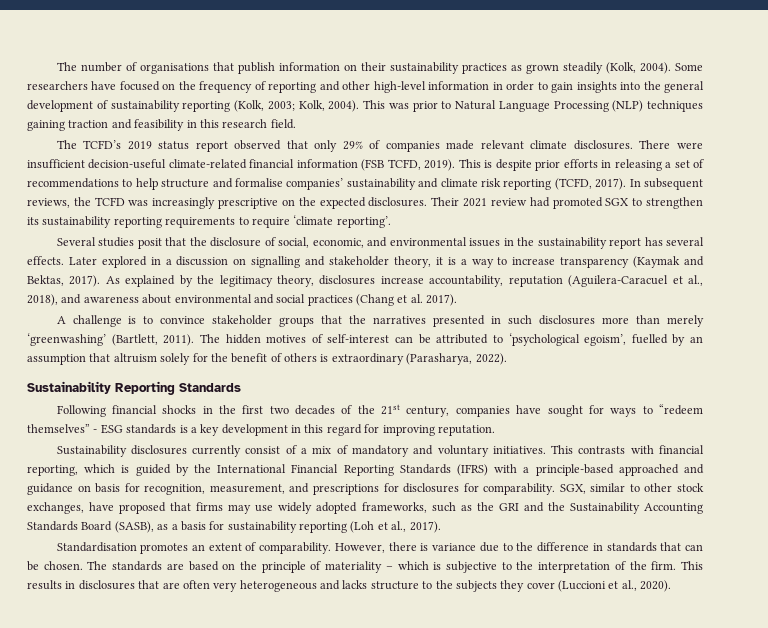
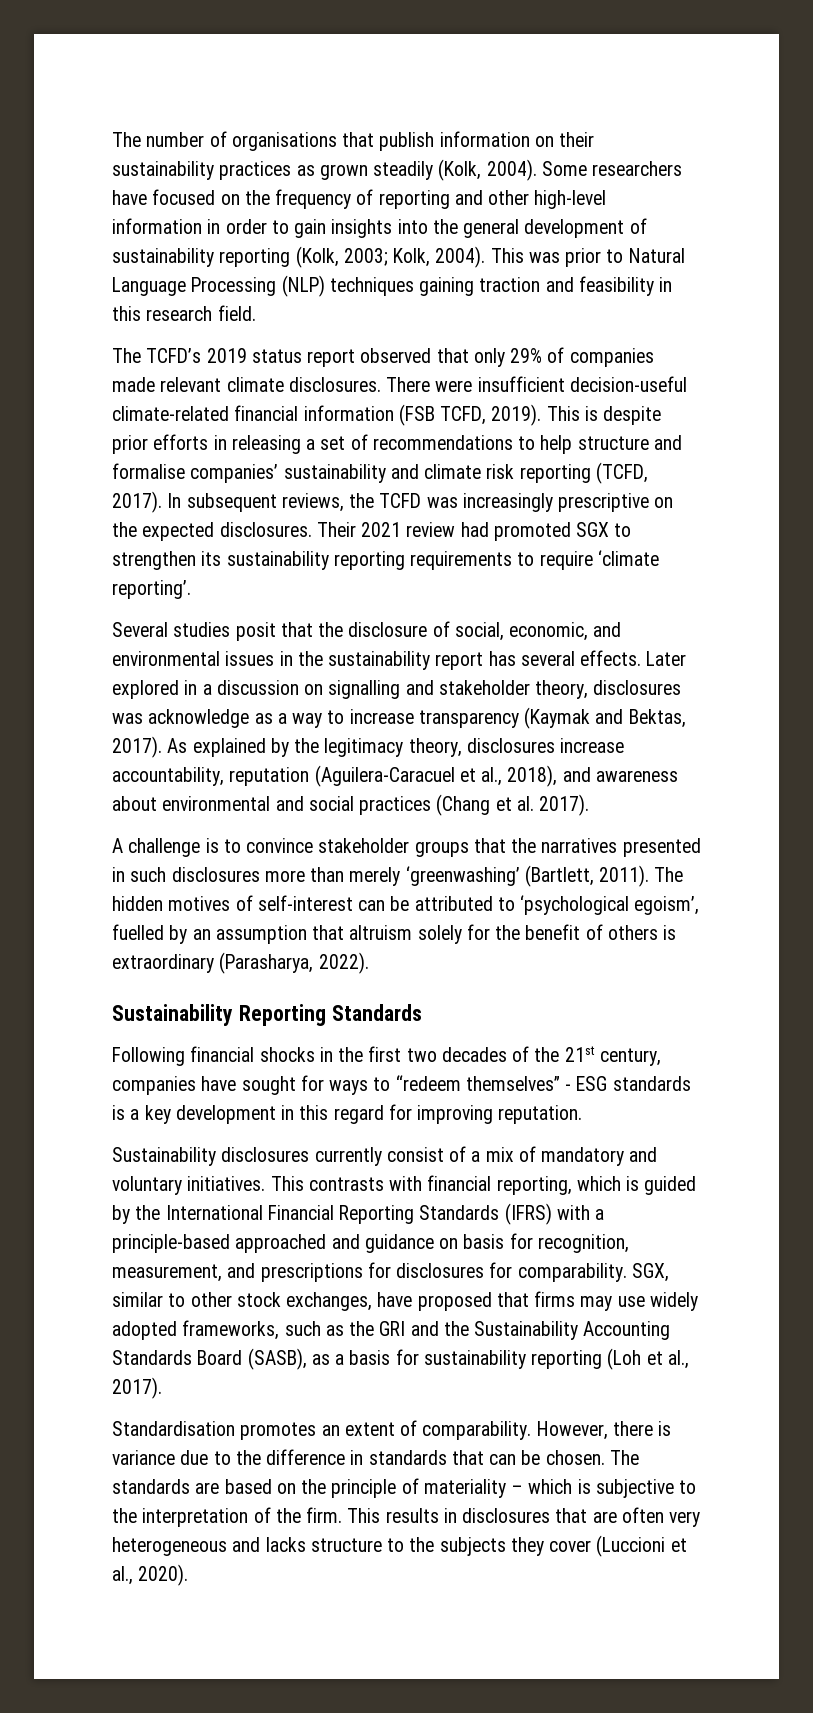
[435,257,456,265] it is -> [593,680,682,695] [112,709,273,728] disclosures was acknowledge as

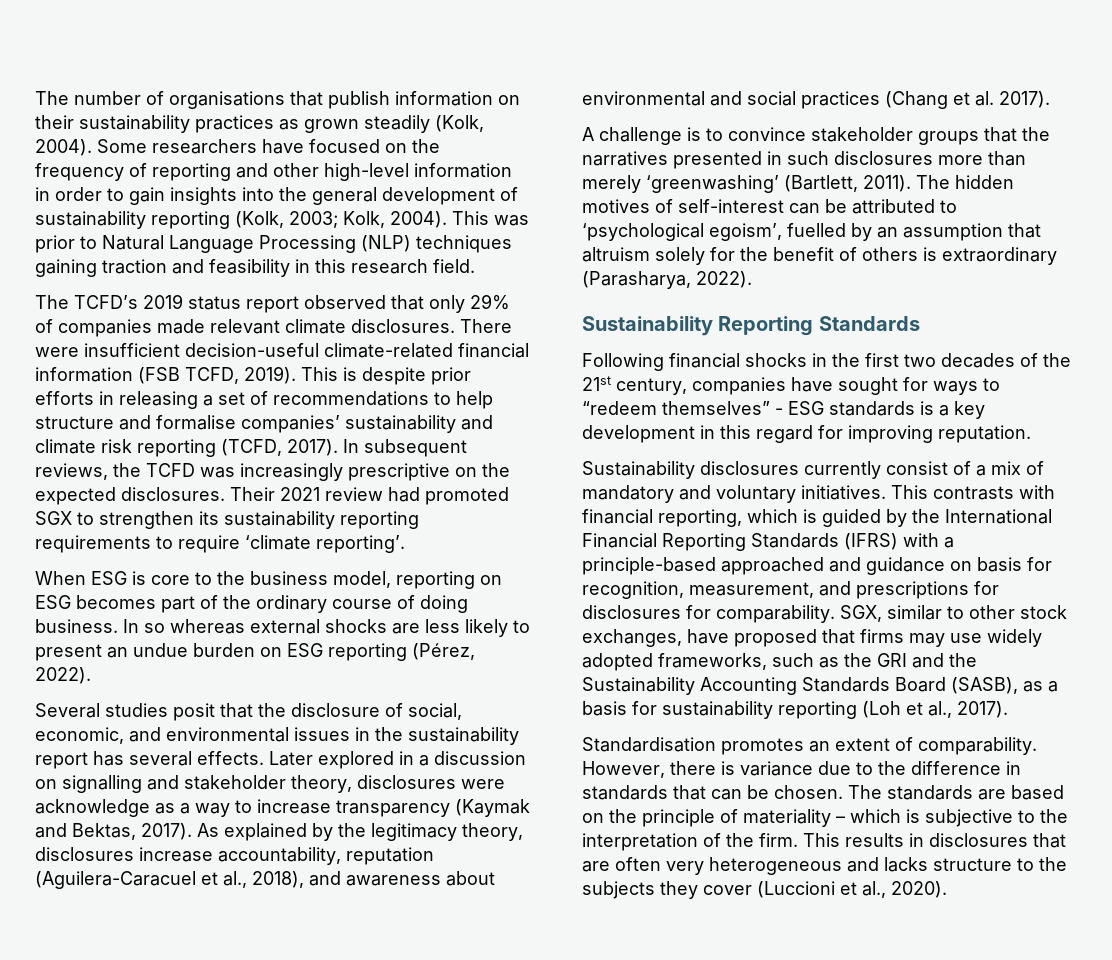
(191, 589) none -> [35,571,502,589] [35,595,468,613] [35,619,530,637] [35,643,475,661] [35,667,91,684] // When ESG is core to the business model, reporting on ESG becomes part of the ordinary course of doing business. In so whereas external shocks are less likely to present an undue burden on ESG reporting (Pérez, 2022).
[112,713,143,724] was -> [461,779,505,789] were

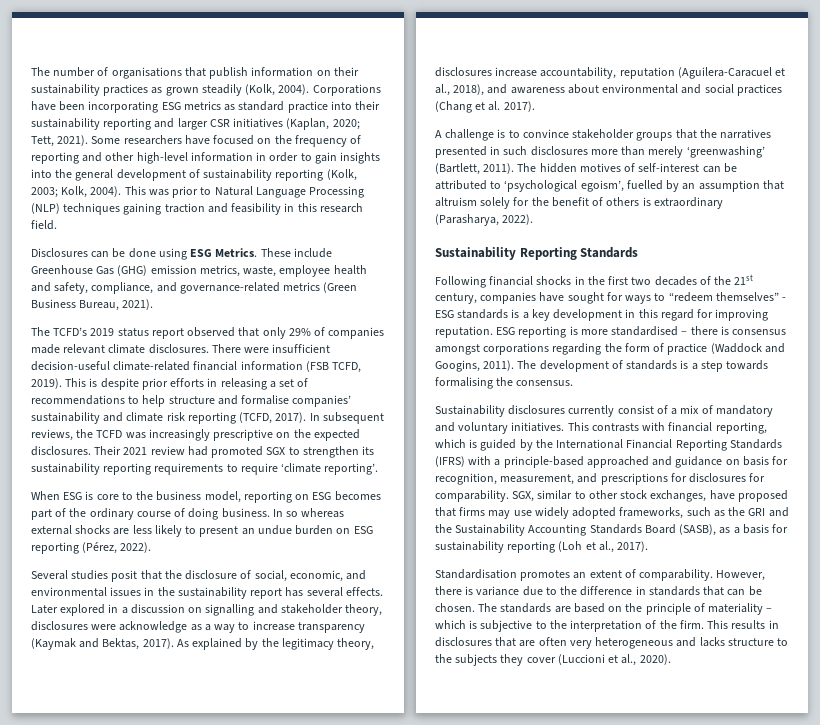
(92, 147) none -> [312,84,381,96] [31,101,381,113] [31,118,360,130] [31,135,89,147] Corporations have been incorporating ESG metrics as standard practice into their sustainability reporting and larger CSR initiatives (Kaplan, 2020; Tett, 2021).
(475, 266) none -> [31,248,332,260] [31,265,367,277] [31,282,358,294] [31,299,154,311] // Disclosures can be done using ESG Metrics. These include Greenhouse Gas (GHG) emission metrics, waste, employee health and safety, compliance, and governance-related metrics (Green Business Bureau, 2021).
(1031, 434) none -> [496,326,787,338] [435,343,785,355] [435,360,769,372] [435,377,574,389] ESG reporting is more standardised – there is consensus amongst corporations regarding the form of practice (Waddock and Googins, 2011). The development of standards is a step towards formalising the consensus.

